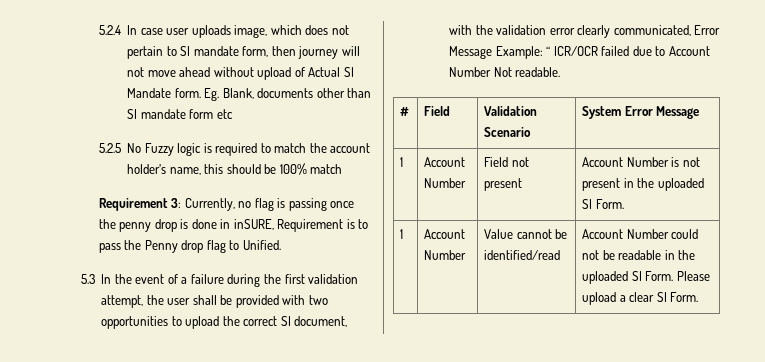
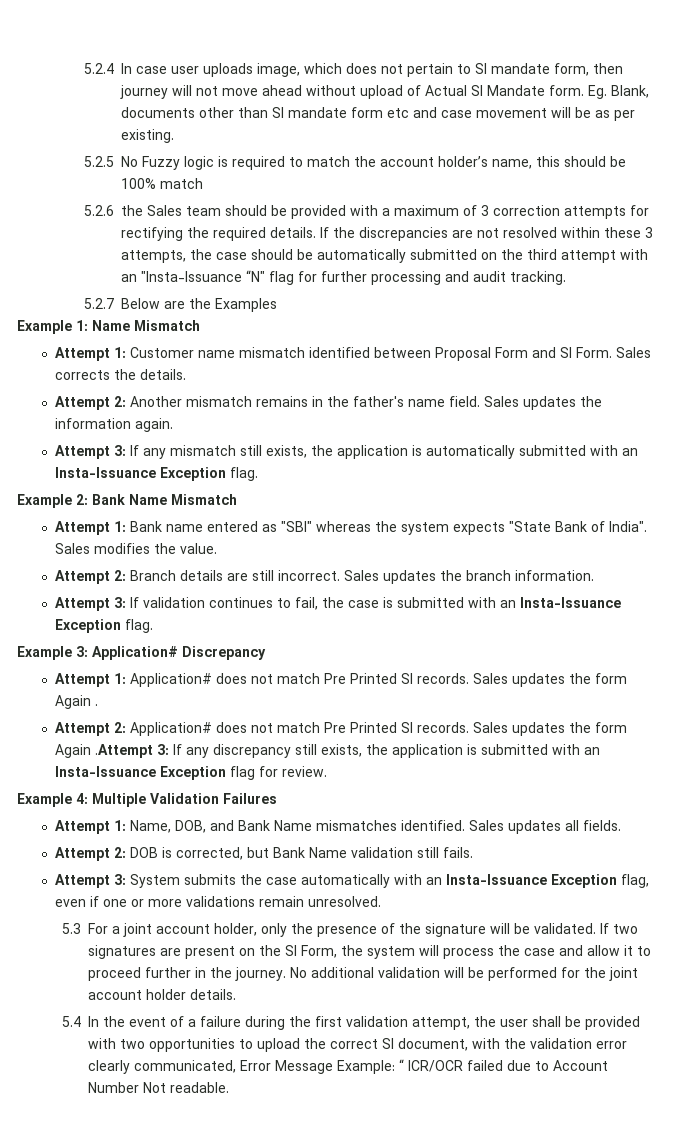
(233, 114) none -> [412,107,635,121] [120,129,174,143] and case movement will be as per existing.
[98,198,355,211] [98,219,369,232] [98,240,281,253] [80,274,95,284] Requirement 3: Currently, no flag is passing once the penny drop is done in inSURE, Requirement is to pass the Penny drop flag to Unified. // 5.3 -> [83,205,649,219] [120,227,653,241] [120,249,648,263] [120,270,566,285] [83,298,277,312] [17,320,200,334] [54,347,651,361] [54,369,186,380] [54,396,602,410] [54,418,173,432] [54,445,638,459] [54,467,258,481] [17,494,237,508] [54,521,647,535] [54,543,217,554] [54,570,594,584] [54,597,621,611] [54,619,153,633] [17,646,266,660] [54,673,627,687] [54,695,98,709] [54,722,627,736] [54,744,600,758] [54,766,327,780] [17,793,277,807] [54,820,621,834] [54,847,473,861] [54,874,649,888] [54,896,381,907] [61,923,638,937] [87,945,651,959] [87,967,638,981] [87,989,236,1000] [61,1016,81,1027] 5.2.6 the Sales team should be provided with a maximum of 3 correction attempts for rectifying the required details. If the discrepancies are not resolved within these 3 attempts, the case should be automatically submitted on the third attempt with an "Insta-Issuance “N" flag for further processing and audit tracking. // 5.2.7 Below are the Examples // Example 1: Name Mismatch // Attempt 1: Customer name mismatch identified between Proposal Form and SI Form. Sales corrects the details. // Attempt 2: Another mismatch remains in the father's name field. Sales updates the information again. // Attempt 3: If any mismatch still exists, the application is automatically submitted with an Insta-Issuance Exception flag. // Example 2: Bank Name Mismatch // Attempt 1: Bank name entered as "SBI" whereas the system expects "State Bank of India". Sales modifies the value. // Attempt 2: Branch details are still incorrect. Sales updates the branch information. // Attempt 3: If validation continues to fail, the case is submitted with an Insta-Issuance Exception flag. // Example 3: Application# Discrepancy // Attempt 1: Application# does not match Pre Printed SI records. Sales updates the form Again . // Attempt 2: Application# does not match Pre Printed SI records. Sales updates the form Again .Attempt 3: If any discrepancy still exists, the application is submitted with an Insta-Issuance Exception flag for review. // Example 4: Multiple Validation Failures // Attempt 1: Name, DOB, and Bank Name mismatches identified. Sales updates all fields. // Attempt 2: DOB is corrected, but Bank Name validation still fails. // Attempt 3: System submits the case automatically with an Insta-Issuance Exception flag, even if one or more validations remain unresolved. // 5.3 For a joint account holder, only the presence of the signature will be validated. If two signatures are present on the SI Form, the system will process the case and allow it to proceed further in the journey. No additional validation will be performed for the joint account holder details. // 5.4
[400,107,410,116] [424,106,451,116] [484,106,538,116] [484,127,532,137] [582,106,700,119] [400,157,404,167] [424,157,466,167] [424,178,467,188] [484,157,529,167] [484,178,523,191] [582,157,700,167] [582,178,704,191] [582,199,624,209] [400,229,404,239] [424,229,466,239] [424,250,467,260] [484,229,568,239] [484,250,561,260] [582,229,699,239] [582,250,696,260] [582,271,710,284] [582,292,699,305] // # | Field | Validation Scenario | System Error Message // 1 | Account Number | Field not present | Account Number is not present in the uploaded SI Form. // 1 | Account Number | Value cannot be identified/read | Account Number could not be readable in the uploaded SI Form. Please upload a clear SI Form. -> (229, 1087) none

